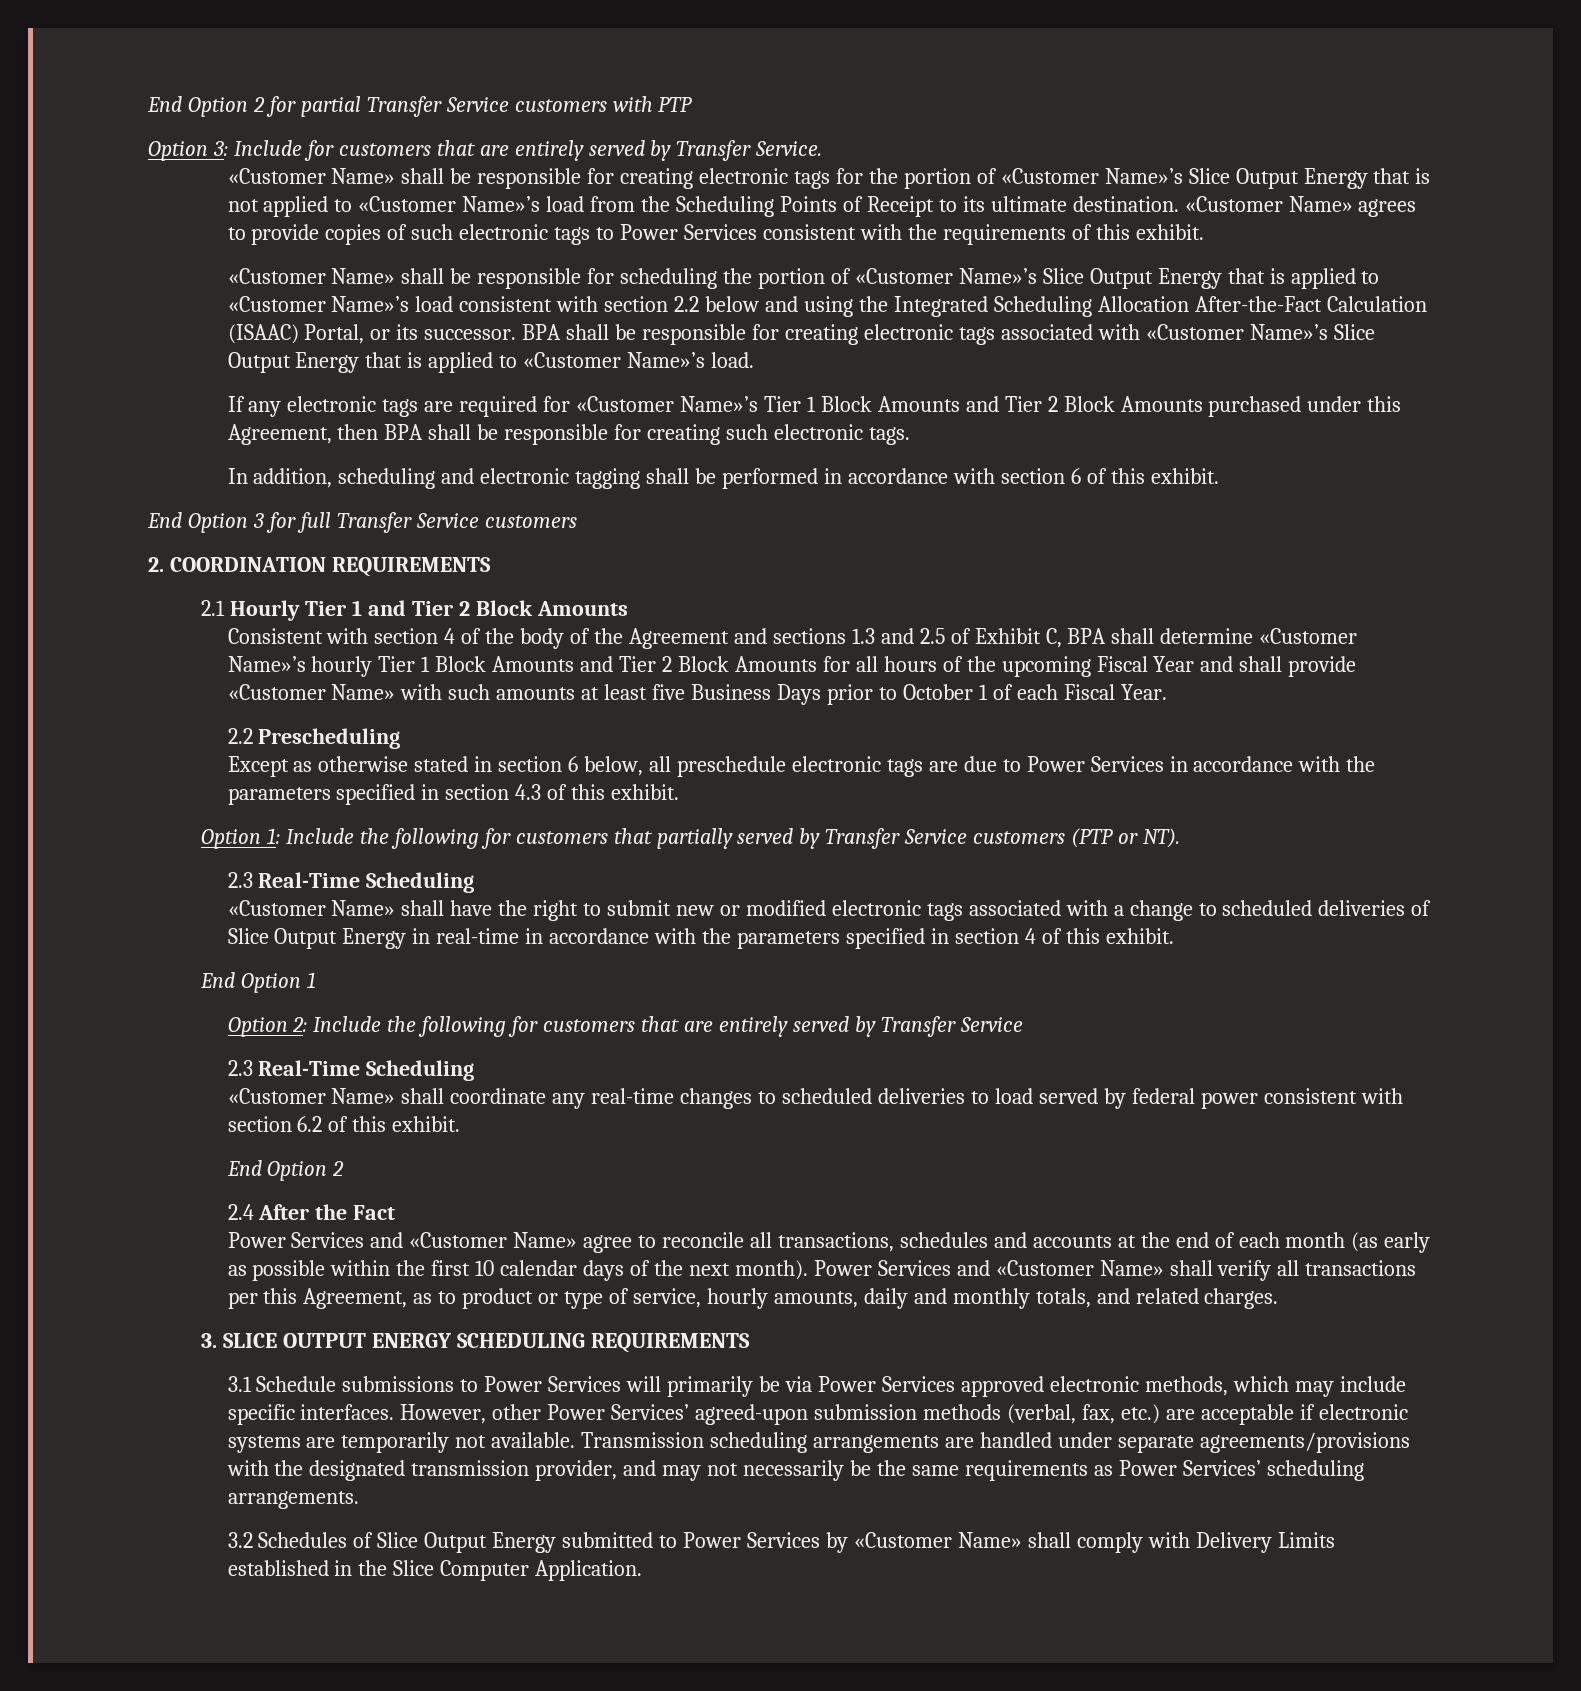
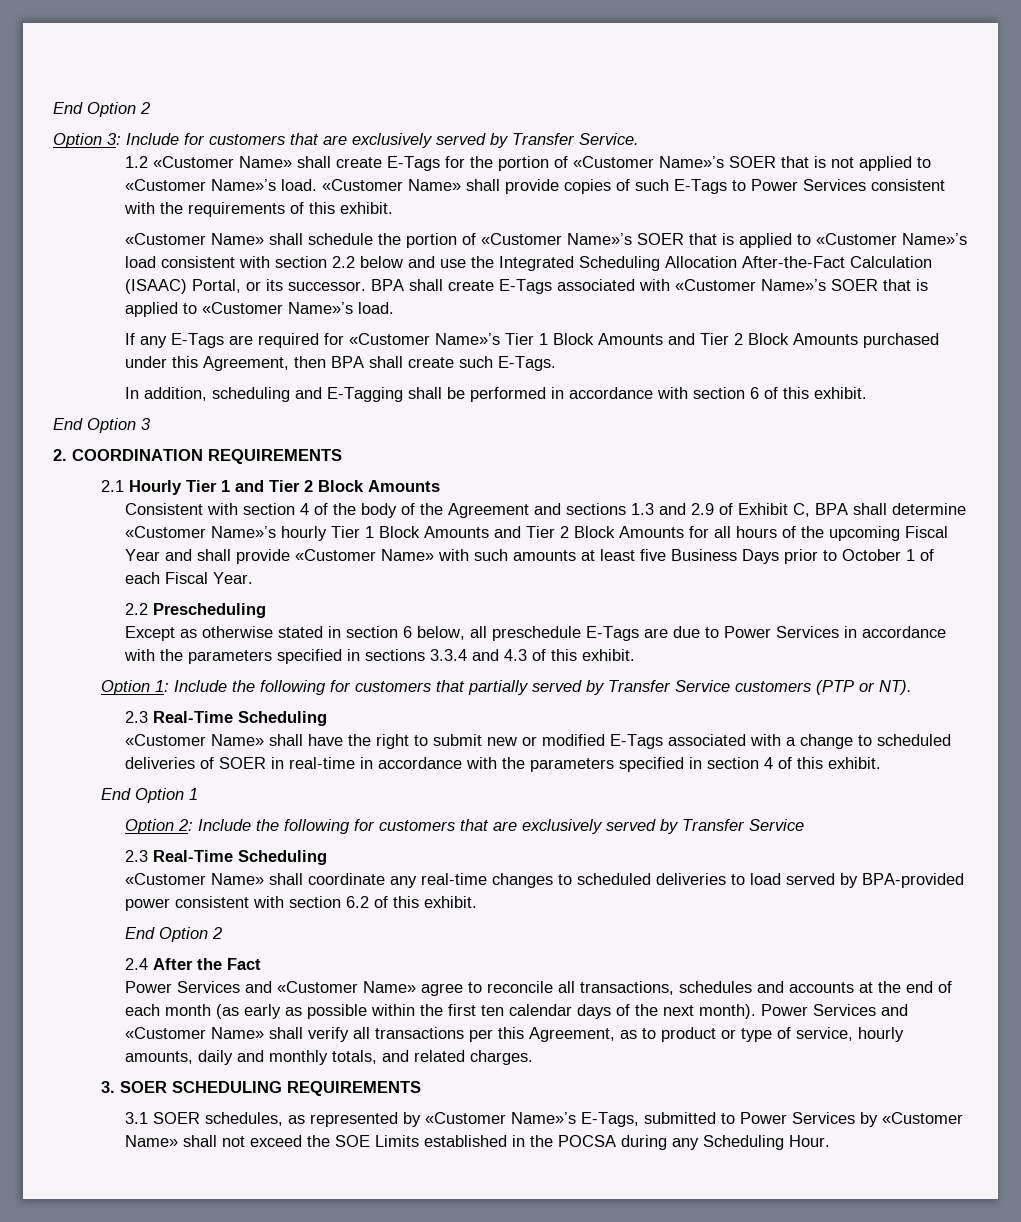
[147,96,693,117] End Option 2 for partial Transfer Service customers with PTP -> [53,102,150,117] End Option 2
[514,140,584,161] entirely -> [352,133,433,148] exclusively
[227,168,831,189] «Customer Name» shall be responsible for creating electronic tags -> [124,156,440,171] 1.2 «Customer Name» shall create E-Tags
[1188,168,1368,189] Slice Output Energy -> [728,156,776,168] SOER
[546,196,1417,217] [227,227,246,240] load from the Scheduling Points of Receipt to its ultimate destination. «Customer Name» agrees to -> [280,179,500,191] load. «Customer Name» shall
[459,224,591,245] electronic tags -> [673,179,727,194] E-Tags
[450,268,1222,289] be responsible for scheduling the portion of «Customer Name»’s Slice Output Energy -> [307,233,684,248] schedule the portion of «Customer Name»’s SOER
[803,296,853,317] using -> [439,259,466,268] use
[615,324,995,345] be responsible for creating electronic tags -> [447,279,552,294] create E-Tags
[1333,324,1375,340] [227,352,360,373] Slice Output Energy -> [830,279,878,291] SOER
[287,396,419,417] electronic tags -> [170,333,224,348] E-Tags
[477,424,910,445] be responsible for creating such electronic tags. -> [407,356,556,371] create such E-Tags.
[480,468,641,489] electronic tagging -> [326,387,403,402] E-Tagging
[265,512,577,533] for full Transfer Service customers -> (151, 424) none
[919,628,945,644] 2.5 -> [690,503,714,515] 2.9
[791,756,923,777] electronic tags -> [585,626,639,641] E-Tags
[445,784,510,800] section -> [364,649,499,661] sections 3.3.4 and
[831,900,963,921] electronic tags -> [609,734,663,749] E-Tags
[227,928,407,949] Slice Output Energy -> [218,757,266,769] SOER
[718,1016,788,1037] entirely -> [521,819,603,834] exclusively
[1131,1088,1195,1104] federal -> [861,873,964,888] BPA-provided
[475,1260,495,1276] 10 -> [480,1005,504,1016] ten
[222,1333,452,1348] SLICE OUTPUT ENERGY -> [119,1081,167,1093] SOER
[256,1376,1406,1397] [227,1404,1408,1425] [227,1432,1410,1453] [226,1460,1364,1481] [227,1491,359,1509] [227,1532,557,1553] Schedule submissions to Power Services will primarily be via Power Services approved electronic methods, which may include specific interfaces. However, other Power Services’ agreed-upon submission methods (verbal, fax, etc.) are acceptable if electronic systems are temporarily not available. Transmission scheduling arrangements are handled under separate agreements/provisions with the designated transmission provider, and may not necessarily be the same requirements as Power Services’ scheduling arrangements. // 3.2 Schedules of Slice Output Energy -> [152,1112,639,1127] SOER schedules, as represented by «Customer Name»’s E-Tags,
[1076,1532,1335,1553] [227,1560,643,1581] comply with Delivery Limits established in the Slice Computer Application. -> [221,1135,830,1150] not exceed the SOE Limits established in the POCSA during any Scheduling Hour.

